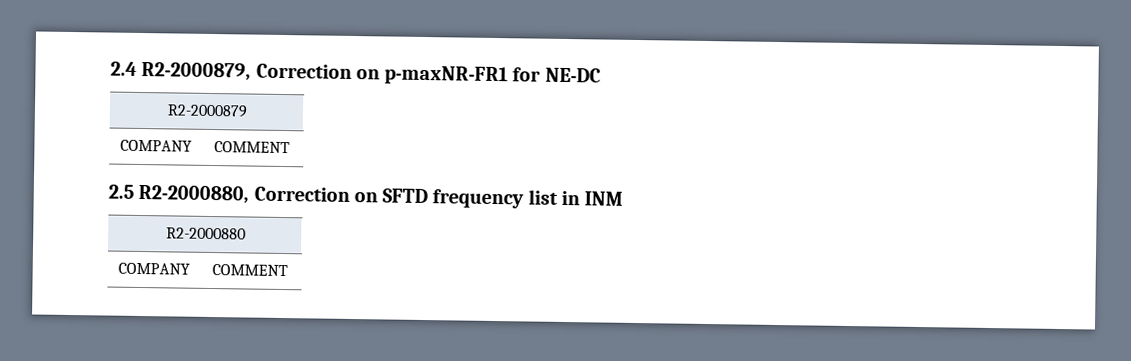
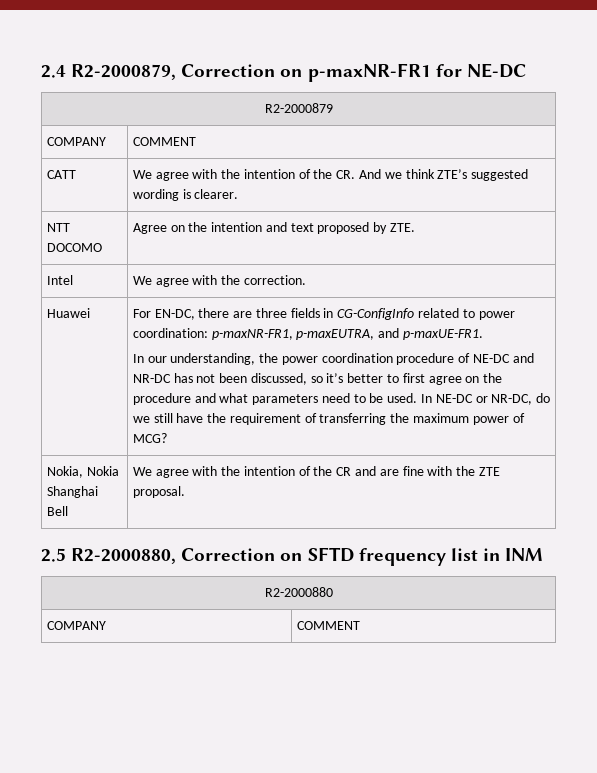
(291, 147) none -> [46,170,76,179] [132,169,529,181] [132,189,239,201] [46,223,70,232] [46,243,102,252] [132,222,416,234] [46,275,73,285] [132,275,306,287] [46,308,90,318] [132,308,515,320] [132,328,483,340] [132,353,534,365] [132,373,503,385] [132,393,551,405] [132,413,525,425] [132,433,167,443] [46,466,119,478] [46,486,98,498] [46,506,68,516] [132,466,500,478] [132,486,185,498] // CATT | We agree with the intention of the CR. And we think ZTE’s suggested wording is clearer. // NTT DOCOMO | Agree on the intention and text proposed by ZTE. // Intel | We agree with the correction. // Huawei | For EN-DC, there are three fields in CG-ConfigInfo related to power coordination: p-maxNR-FR1, p-maxEUTRA, and p-maxUE-FR1. // In our understanding, the power coordination procedure of NE-DC and NR-DC has not been discussed, so it’s better to first agree on the procedure and what parameters need to be used. In NE-DC or NR-DC, do we still have the requirement of transferring the maximum power of MCG? // Nokia, Nokia Shanghai Bell | We agree with the intention of the CR and are fine with the ZTE proposal.

